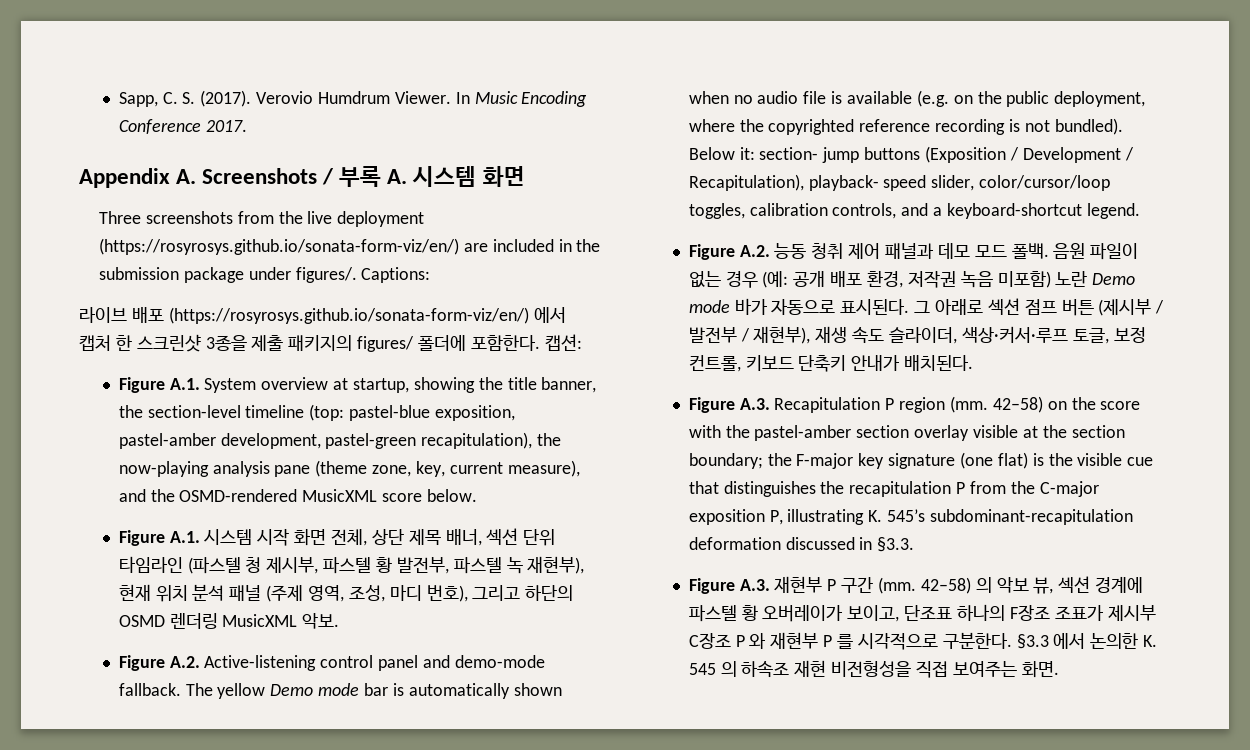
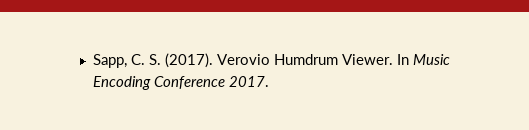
[79,166,525,188] [98,211,425,227] [98,238,601,255] [98,267,431,283] [79,307,566,324] [79,334,582,352] [118,377,597,393] [118,404,516,421] [118,432,562,449] [118,460,580,477] [118,489,478,502] [118,528,556,546] [118,556,585,574] [118,584,574,602] [118,613,340,629] [118,655,545,671] [118,683,562,699] [688,90,1146,107] [688,118,1123,135] [688,146,1134,163] [688,174,1111,191] [688,203,1140,219] [688,243,1139,260] [688,270,1136,288] [688,298,1165,316] [688,326,1146,344] [688,355,974,372] [688,396,1141,413] [688,425,1125,441] [688,452,1154,469] [688,481,1099,497] [688,509,1134,525] [688,537,915,552] [688,576,1144,594] [688,604,1156,622] [688,632,1158,650] [688,660,1059,678] // Appendix A. Screenshots / 부록 A. 시스템 화면 // Three screenshots from the live deployment (https://rosyrosys.github.io/sonata-form-viz/en/) are included in the submission package under figures/. Captions: // 라이브 배포 (https://rosyrosys.github.io/sonata-form-viz/en/) 에서 캡처 한 스크린샷 3종을 제출 패키지의 figures/ 폴더에 포함한다. 캡션: // Figure A.1. System overview at startup, showing the title banner, the section-level timeline (top: pastel-blue exposition, pastel-amber development, pastel-green recapitulation), the now-playing analysis pane (theme zone, key, current measure), and the OSMD-rendered MusicXML score below. // Figure A.1. 시스템 시작 화면 전체, 상단 제목 배너, 섹션 단위 타임라인 (파스텔 청 제시부, 파스텔 황 발전부, 파스텔 녹 재현부), 현재 위치 분석 패널 (주제 영역, 조성, 마디 번호), 그리고 하단의 OSMD 렌더링 MusicXML 악보. // Figure A.2. Active-listening control panel and demo-mode fallback. The yellow Demo mode bar is automatically shown when no audio file is available (e.g. on the public deployment, where the copyrighted reference recording is not bundled). Below it: section- jump buttons (Exposition / Development / Recapitulation), playback- speed slider, color/cursor/loop toggles, calibration controls, and a keyboard-shortcut legend. // Figure A.2. 능동 청취 제어 패널과 데모 모드 폴백. 음원 파일이 없는 경우 (예: 공개 배포 환경, 저작권 녹음 미포함) 노란 Demo mode 바가 자동으로 표시된다. 그 아래로 섹션 점프 버튼 (제시부 / 발전부 / 재현부), 재생 속도 슬라이더, 색상·커서·루프 토글, 보정 컨트롤, 키보드 단축키 안내가 배치된다. // Figure A.3. Recapitulation P region (mm. 42–58) on the score with the pastel-amber section overlay visible at the section boundary; the F-major key signature (one flat) is the visible cue that distinguishes the recapitulation P from the C-major exposition P, illustrating K. 545’s subdominant-recapitulation deformation discussed in §3.3. // Figure A.3. 재현부 P 구간 (mm. 42–58) 의 악보 뷰, 섹션 경계에 파스텔 황 오버레이가 보이고, 단조표 하나의 F장조 조표가 제시부 C장조 P 와 재현부 P 를 시각적으로 구분한다. §3.3 에서 논의한 K. 545 의 하속조 재현 비전형성을 직접 보여주는 화면. -> (269, 81) none

